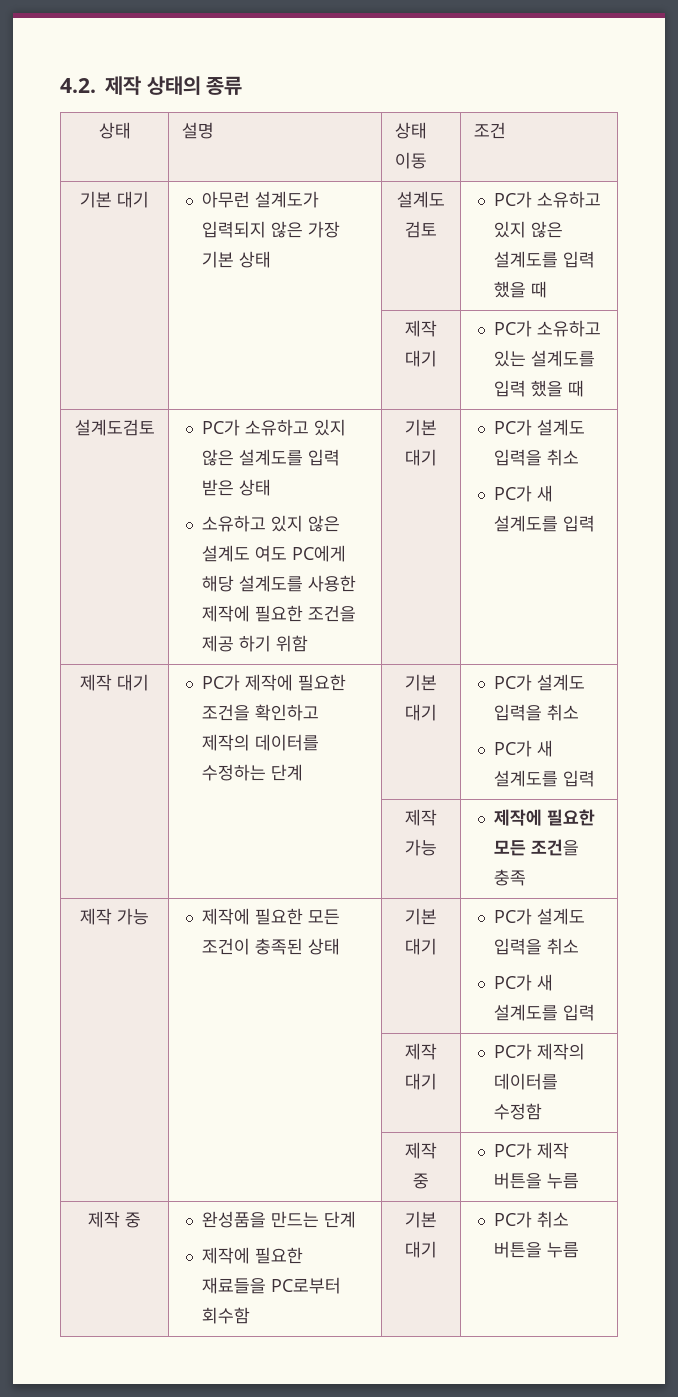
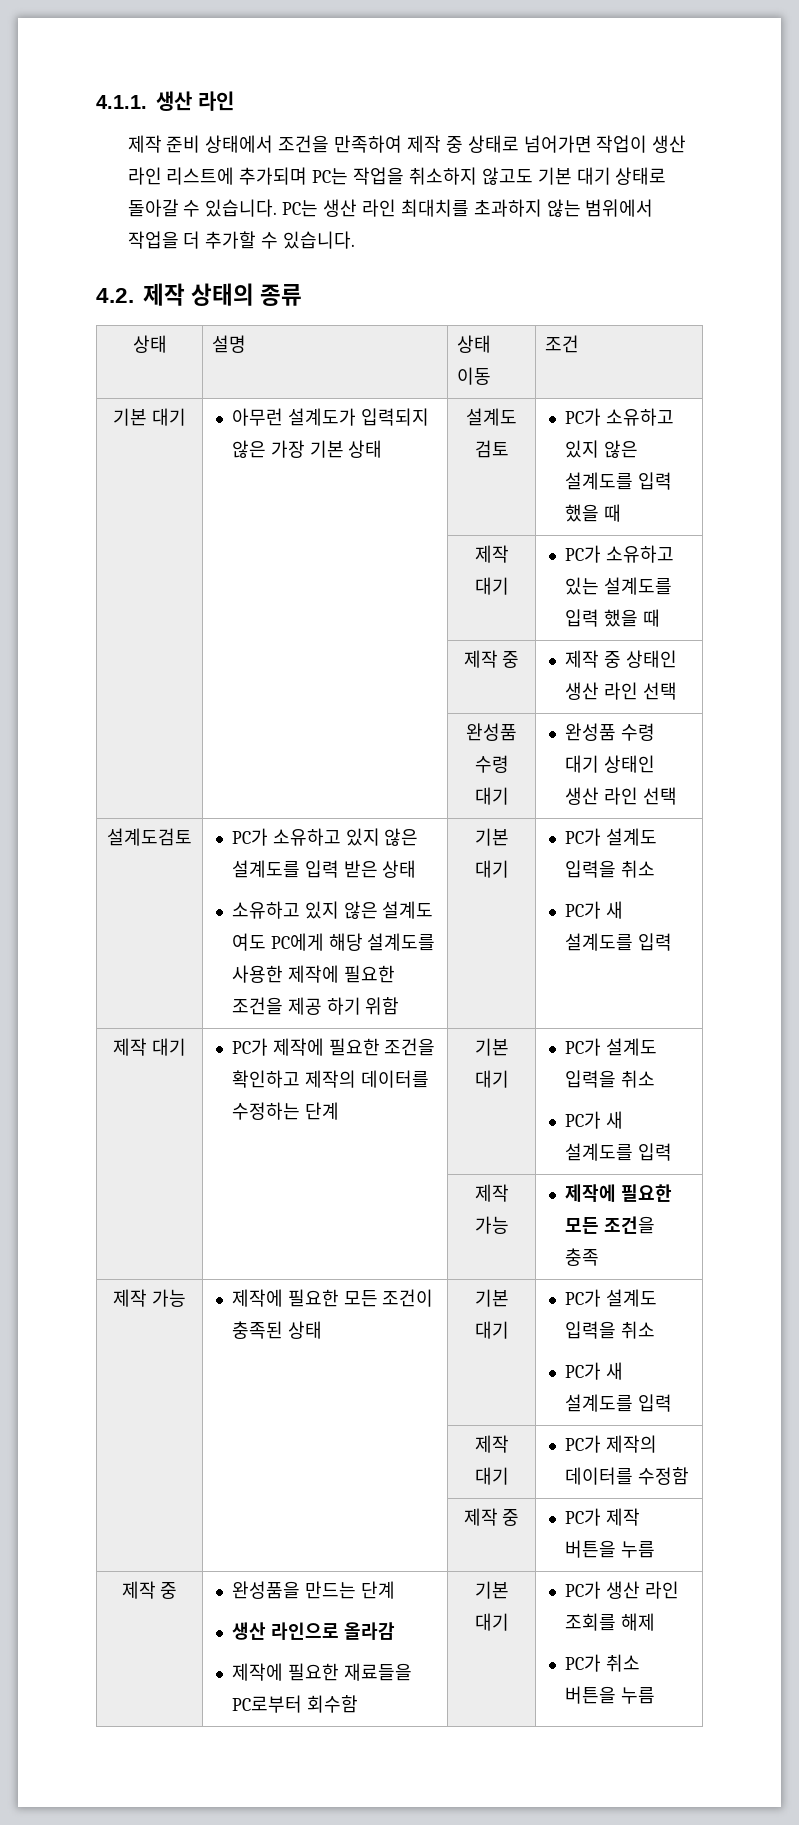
(60, 85) none -> [96,91,234,111] [127,135,687,153] [127,167,667,185] [127,199,654,217] [127,231,356,249] 4.1.1. 생산 라인 // 제작 준비 상태에서 조건을 만족하여 제작 중 상태로 넘어가면 작업이 생산 라인 리스트에 추가되며 PC는 작업을 취소하지 않고도 기본 대기 상태로 돌아갈 수 있습니다. PC는 생산 라인 최대치를 초과하지 않는 범위에서 작업을 더 추가할 수 있습니다. //
(584, 388) none -> [463,650,520,668] [564,650,677,668] [564,682,677,700] [466,723,517,741] [474,755,509,773] [474,787,509,805] [564,723,655,741] [564,755,655,773] [564,787,677,805] // | | 제작 중 | 제작 중 상태인 생산 라인 선택 // | | 완성품 수령 대기 | 완성품 수령 대기 상태인 생산 라인 선택
(356, 1219) none -> [231,1622,395,1640] // 생산 라인으로 올라감
(532, 1219) none -> [605,1581,679,1599] [564,1613,655,1631] [564,1654,601,1672] 생산 라인 조회를 해제 // PC가

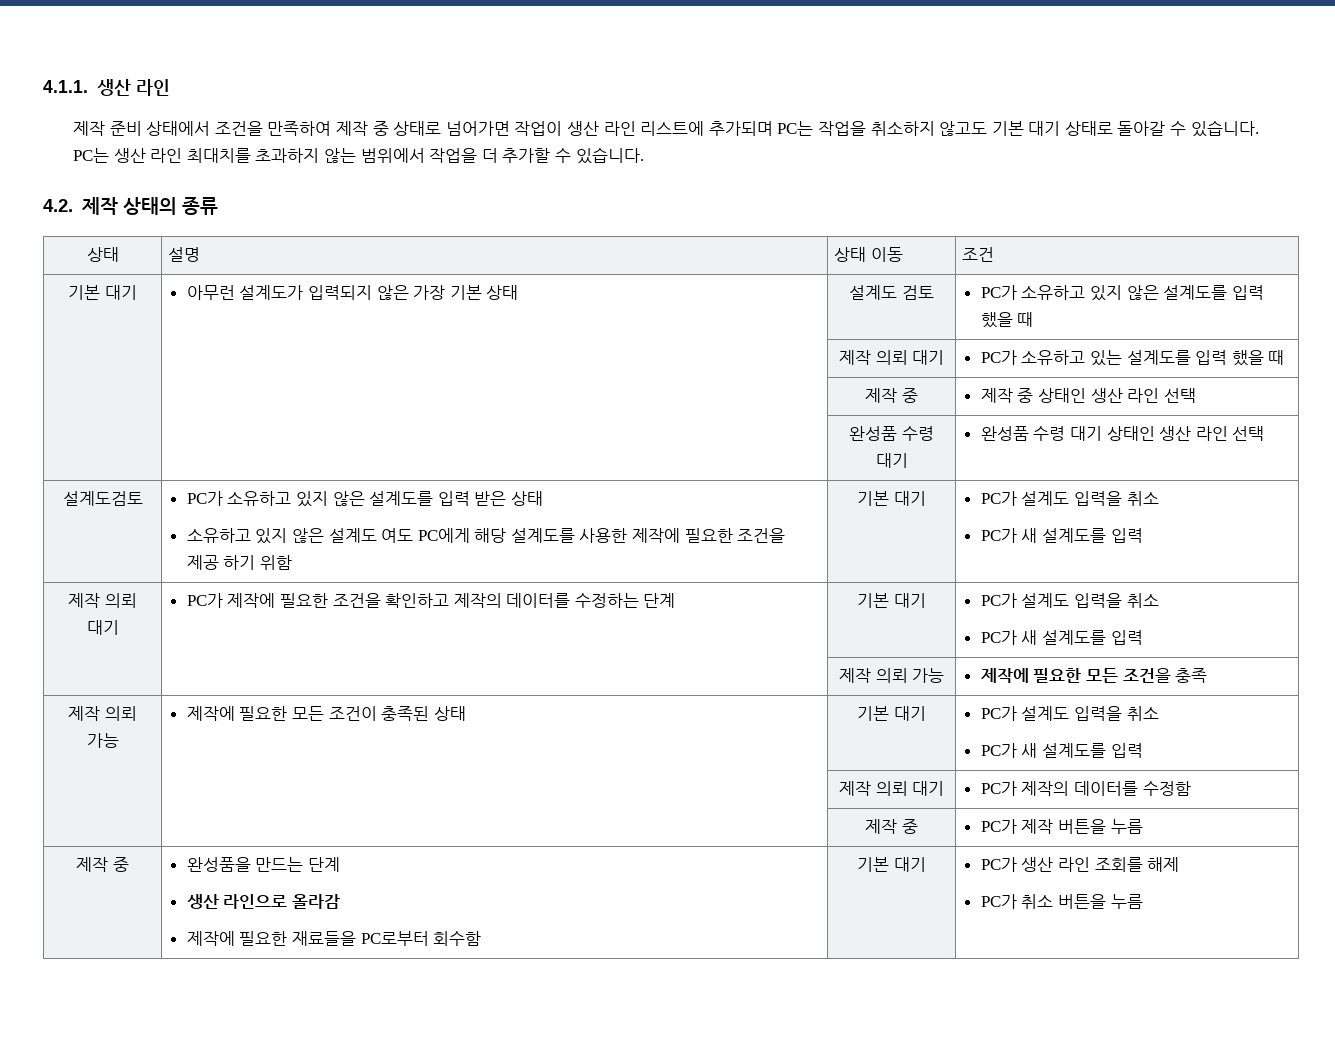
(509, 554) none -> [875,350,908,365] 의뢰
(148, 1047) none -> [104,593,137,608] 의뢰
(509, 1193) none -> [875,668,908,683] 의뢰
(148, 1298) none -> [104,706,137,721] 의뢰
(509, 1444) none -> [875,781,908,796] 의뢰

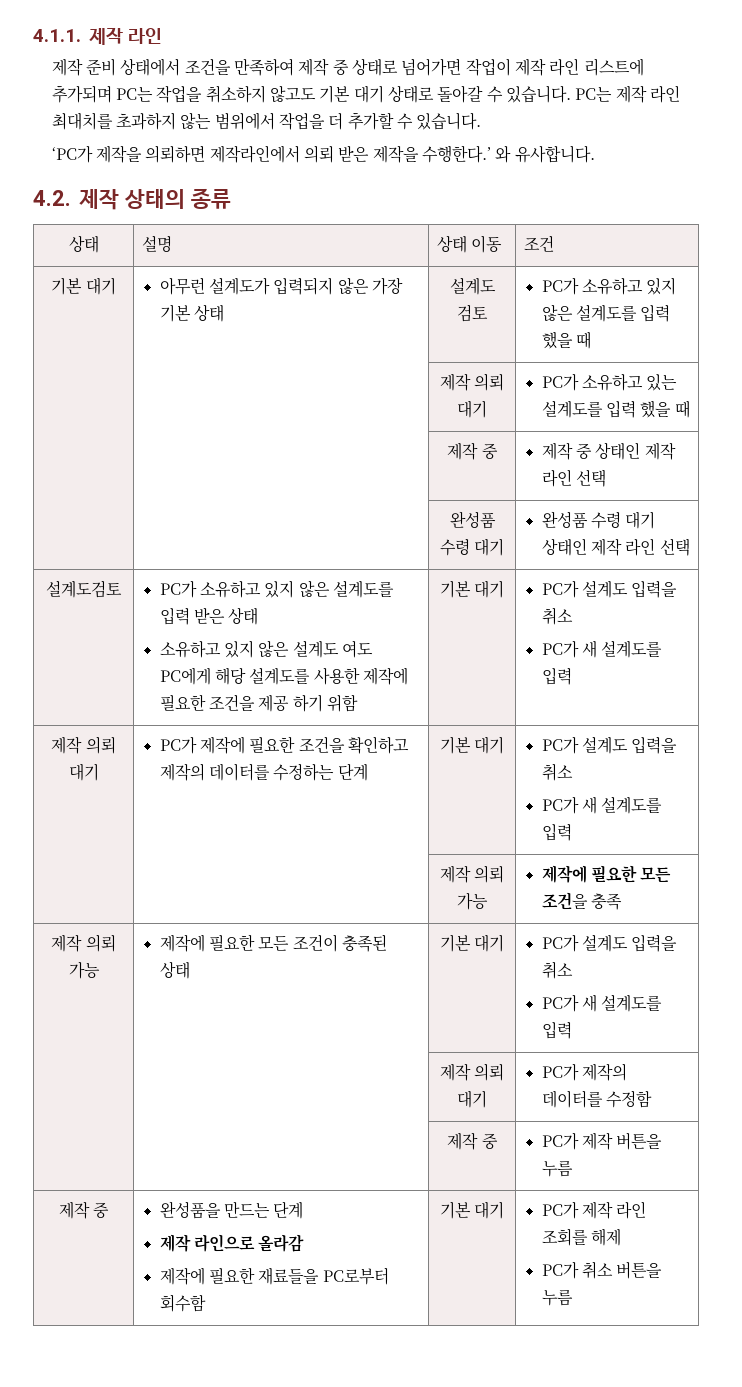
[96,79,131,96] 생산 -> [89,27,123,45] 제작
[566,121,599,136] 생산 -> [514,58,546,76] 제작
[113,148,146,163] 생산 -> [615,85,647,103] 제작
(644, 155) none -> [51,145,595,163] // ‘PC가 제작을 의뢰하면 제작라인에서 의뢰 받은 제작을 수행한다.’ 와 유사합니다.
[1090,388,1123,403] 생산 -> [644,442,676,460] 제작
[1159,426,1192,441] 생산 -> [590,538,622,556] 제작
[186,894,219,909] 생산 -> [159,1234,191,1252] 제작
[1021,857,1054,872] 생산 -> [581,1201,613,1219] 제작

